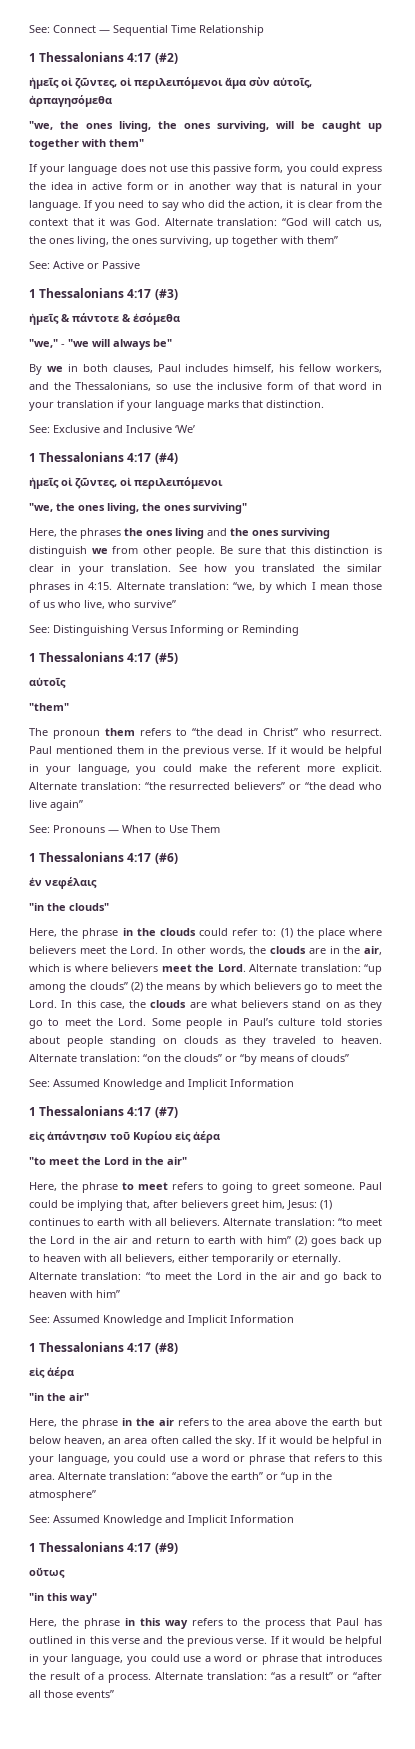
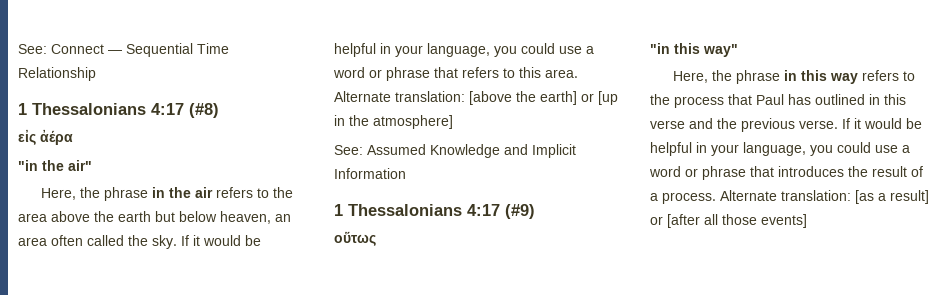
[29,52,178,64] [29,76,312,89] [29,94,112,107] [29,121,382,132] [29,139,144,150] [29,164,383,175] [29,182,382,193] [29,200,383,211] [29,218,382,227] [29,236,338,247] [29,261,140,269] [29,288,178,300] [29,312,180,325] [29,339,172,350] [29,364,382,375] [29,382,383,391] [29,400,324,411] [29,425,195,433] [29,452,178,464] [29,476,223,489] [29,503,247,514] [29,528,330,539] [29,546,382,557] [29,564,383,575] [29,582,382,593] [29,600,176,609] [29,625,299,636] [29,652,178,664] [29,677,66,688] [29,703,69,711] [29,728,382,739] [29,746,382,757] [29,764,382,775] [29,782,382,790] [29,800,83,811] [29,825,220,833] [29,852,178,864] [29,876,97,889] [29,903,109,911] [29,928,383,939] [29,946,382,955] [29,964,383,975] [29,982,382,993] [29,1000,382,1011] [29,1018,383,1029] [29,1036,382,1047] [29,1054,349,1065] [29,1079,294,1090] [29,1106,178,1118] [29,1130,220,1143] [29,1157,187,1165] [29,1182,382,1193] [29,1200,332,1211] [29,1218,383,1226] [29,1236,382,1247] [29,1254,341,1265] [29,1272,382,1283] [29,1290,120,1298] [29,1315,294,1326] // 1 Thessalonians 4:17 (#2) // ἡμεῖς οἱ ζῶντες, οἱ περιλειπόμενοι ἅμα σὺν αὐτοῖς, ἁρπαγησόμεθα // "we, the ones living, the ones surviving, will be caught up together with them" // If your language does not use this passive form, you could express the idea in active form or in another way that is natural in your language. If you need to say who did the action, it is clear from the context that it was God. Alternate translation: “God will catch us, the ones living, the ones surviving, up together with them” // See: Active or Passive // 1 Thessalonians 4:17 (#3) // ἡμεῖς & πάντοτε & ἐσόμεθα // "we," - "we will always be" // By we in both clauses, Paul includes himself, his fellow workers, and the Thessalonians, so use the inclusive form of that word in your translation if your language marks that distinction. // See: Exclusive and Inclusive ‘We’ // 1 Thessalonians 4:17 (#4) // ἡμεῖς οἱ ζῶντες, οἱ περιλειπόμενοι // "we, the ones living, the ones surviving" // Here, the phrases the ones living and the ones surviving distinguish we from other people. Be sure that this distinction is clear in your translation. See how you translated the similar phrases in 4:15. Alternate translation: “we, by which I mean those of us who live, who survive” // See: Distinguishing Versus Informing or Reminding // 1 Thessalonians 4:17 (#5) // αὐτοῖς // "them" // The pronoun them refers to “the dead in Christ” who resurrect. Paul mentioned them in the previous verse. If it would be helpful in your language, you could make the referent more explicit. Alternate translation: “the resurrected believers” or “the dead who live again” // See: Pronouns — When to Use Them // 1 Thessalonians 4:17 (#6) // ἐν νεφέλαις // "in the clouds" // Here, the phrase in the clouds could refer to: (1) the place where believers meet the Lord. In other words, the clouds are in the air, which is where believers meet the Lord. Alternate translation: “up among the clouds” (2) the means by which believers go to meet the Lord. In this case, the clouds are what believers stand on as they go to meet the Lord. Some people in Paul’s culture told stories about people standing on clouds as they traveled to heaven. Alternate translation: “on the clouds” or “by means of clouds” // See: Assumed Knowledge and Implicit Information // 1 Thessalonians 4:17 (#7) // εἰς ἀπάντησιν τοῦ Κυρίου εἰς ἀέρα // "to meet the Lord in the air" // Here, the phrase to meet refers to going to greet someone. Paul could be implying that, after believers greet him, Jesus: (1) continues to earth with all believers. Alternate translation: “to meet the Lord in the air and return to earth with him” (2) goes back up to heaven with all believers, either temporarily or eternally. Alternate translation: “to meet the Lord in the air and go back to heaven with him” // See: Assumed Knowledge and Implicit Information -> (96, 74) none
[172,1472,332,1483] [29,1490,96,1501] “above the earth” or “up in the atmosphere” -> [469,91,618,105] [334,115,453,129] [above the earth] or [up in the atmosphere]
[270,1672,382,1680] “as a result” or “after -> [855,190,929,204] [650,214,700,228] [as a result] or [after
[76,1690,114,1698] events” -> [761,214,807,228] events]

